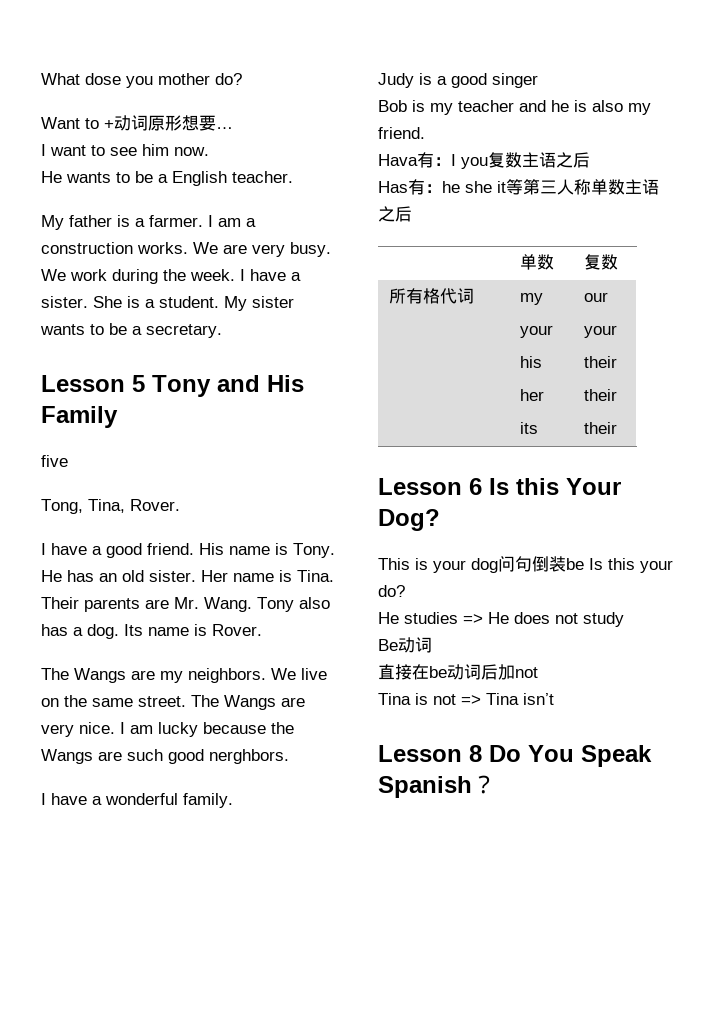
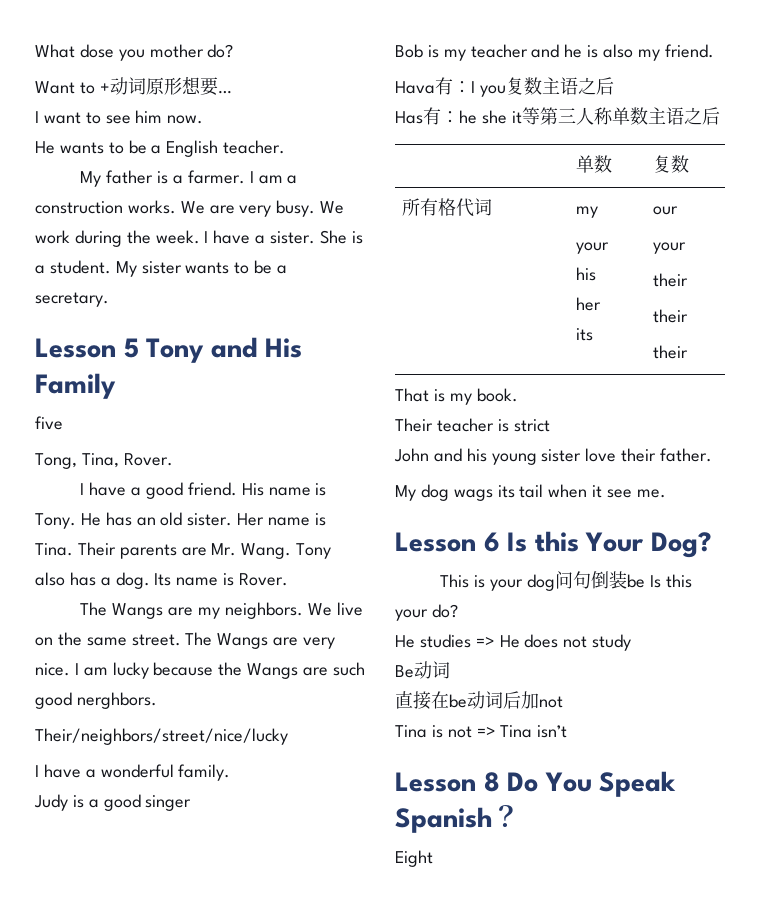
(289, 756) none -> [35,728,288,745] // Their/neighbors/street/nice/lucky
(618, 428) none -> [395,388,518,405] [395,418,550,432] [394,448,713,465] [395,484,666,501] // That is my book. // Their teacher is strict // John and his young sister love their father. // My dog wags its tail when it see me.
(496, 784) none -> [395,850,433,867] // Eight

